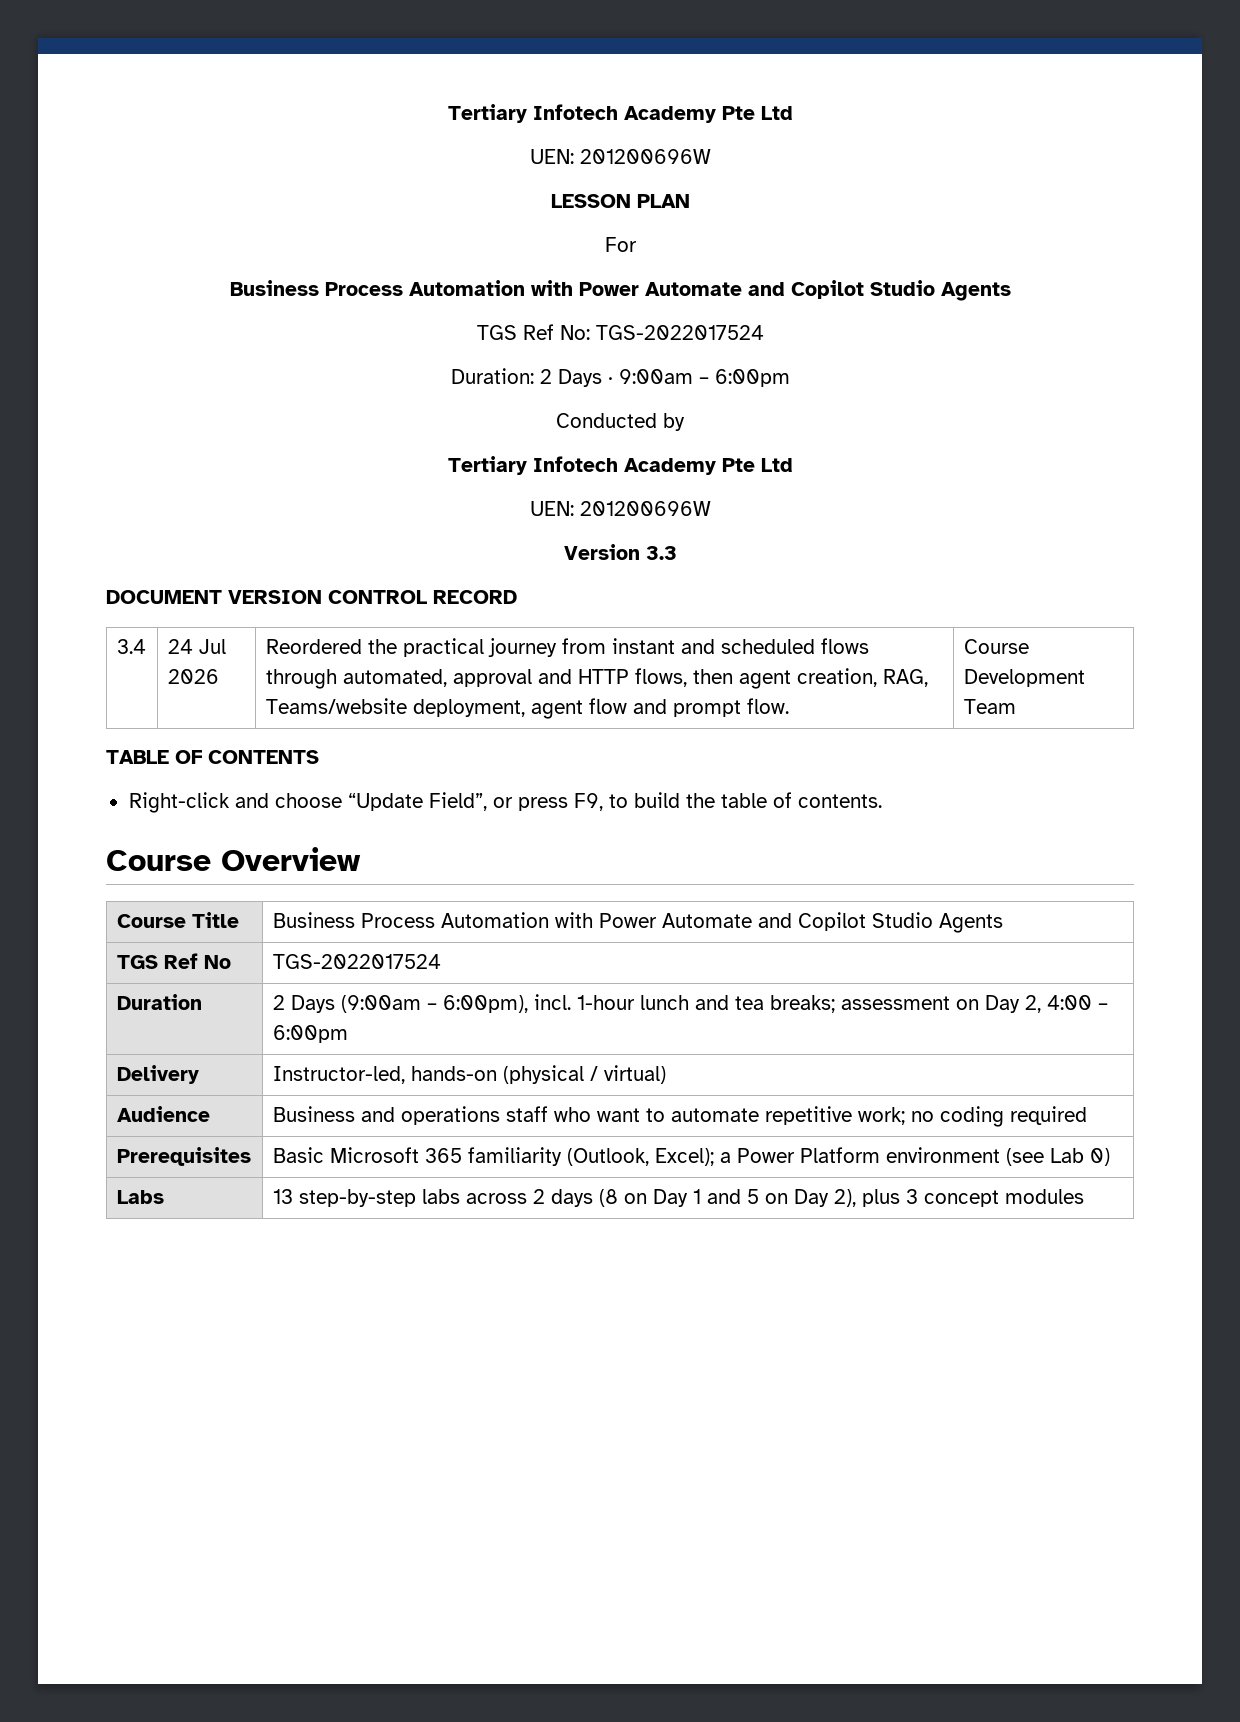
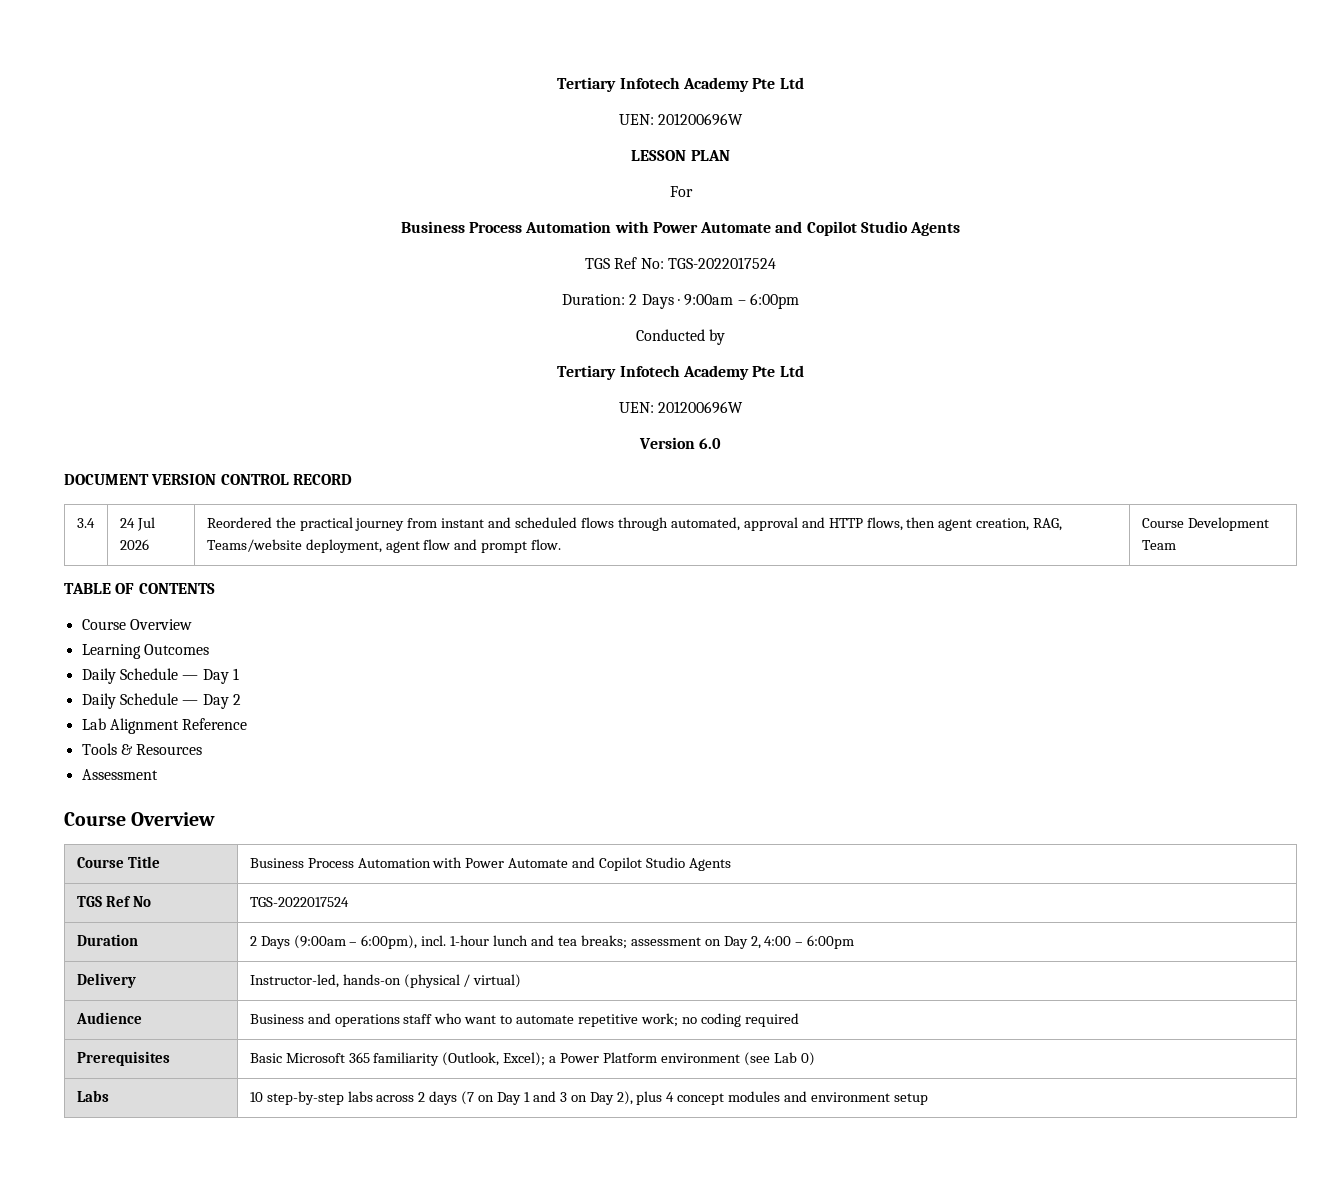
[645,546,677,560] 3.3 -> [699,438,722,449] 6.0
[128,792,882,813] Right-click and choose “Update Field”, or press F9, to build the table of contents. -> [81,619,192,630] [81,644,209,659] [81,668,239,684] [81,693,241,709] [81,718,248,734] [81,743,203,755] [81,769,158,780] Course Overview // Learning Outcomes // Daily Schedule — Day 1 // Daily Schedule — Day 2 // Lab Alignment Reference // Tools & Resources // Assessment
[272,1189,293,1204] 13 -> [249,1092,263,1102] 10
[598,1189,618,1207] (8 -> [461,1091,475,1105] (7
[746,1189,759,1204] 5 -> [559,1092,567,1102] 3
[905,1189,918,1204] 3 -> [666,1092,675,1102] 4
(1084, 1196) none -> [784,1091,928,1105] and environment setup

